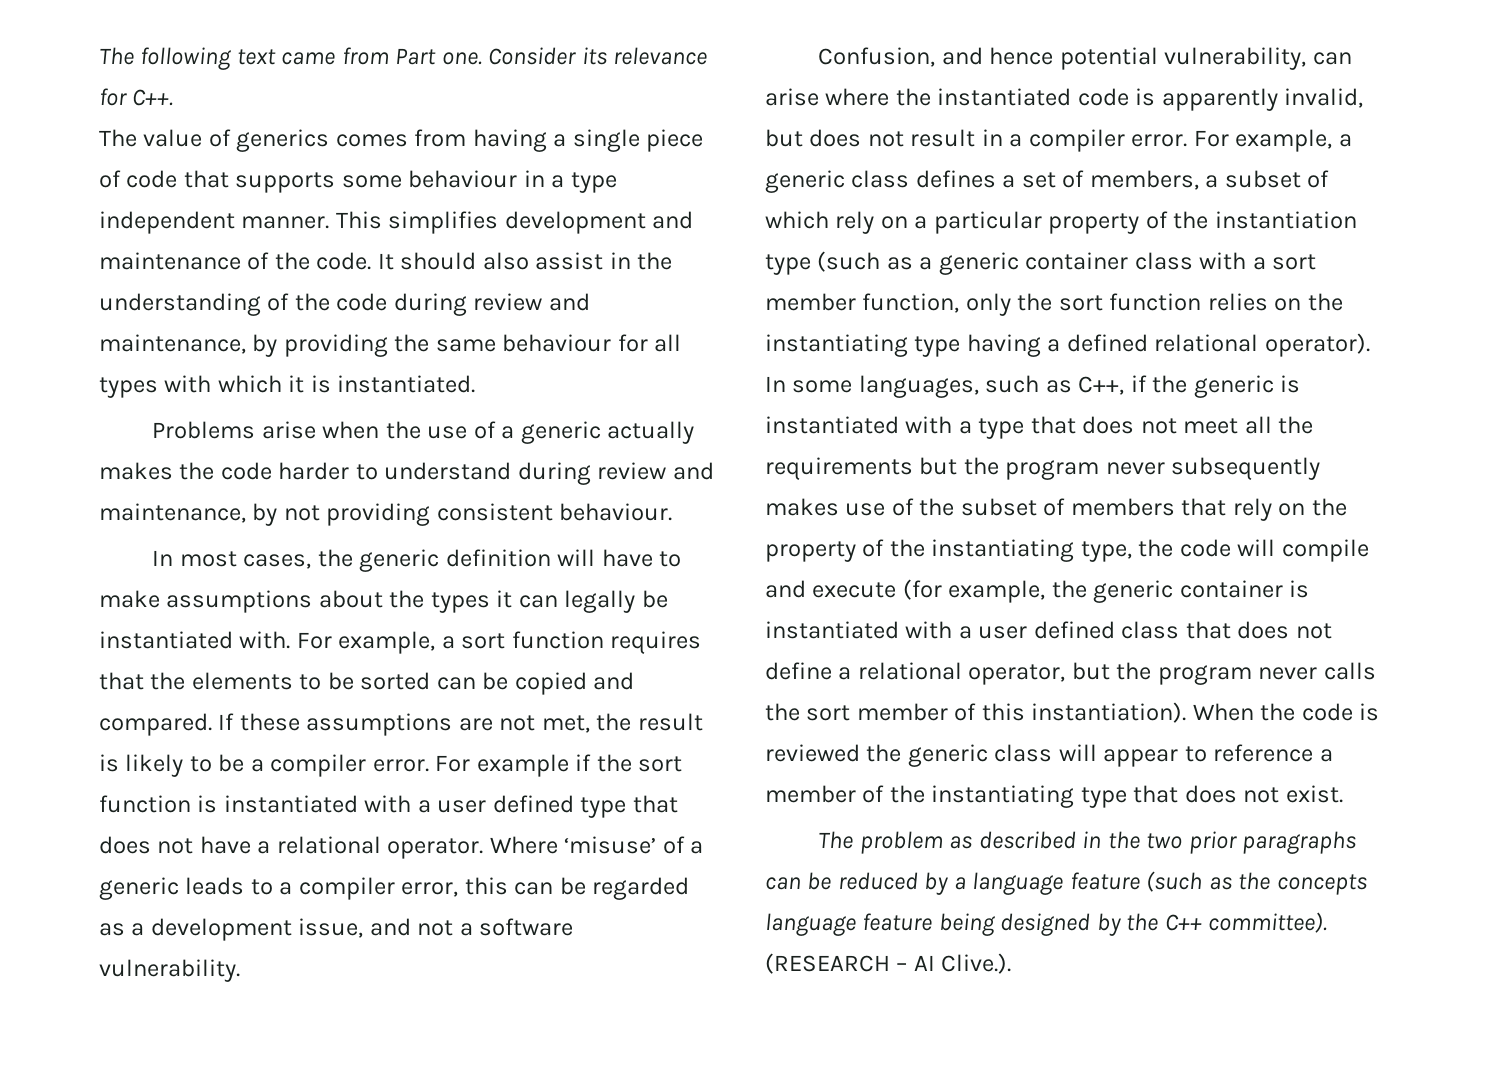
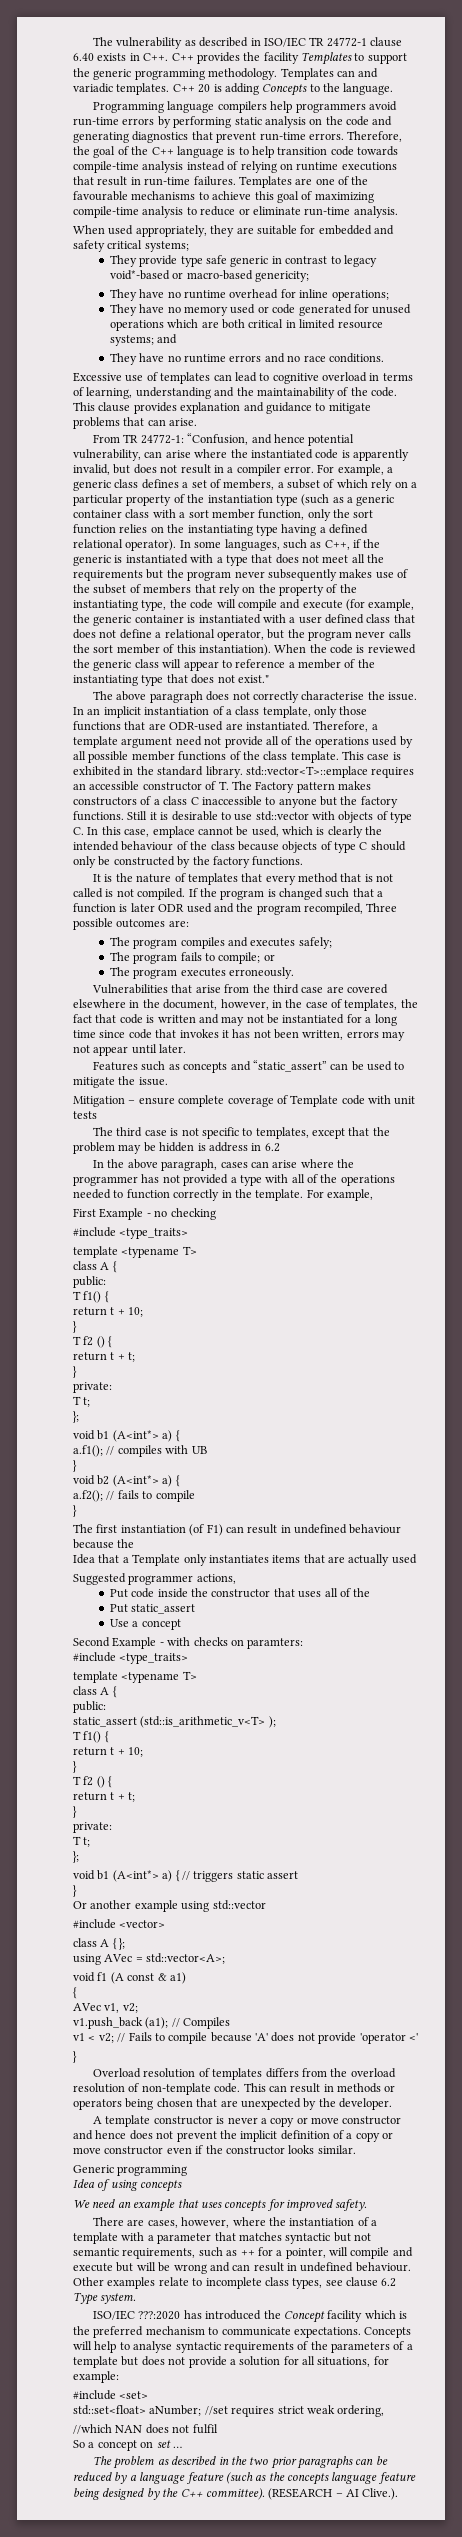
[99,47,708,70] [99,88,174,106] [99,129,704,152] [99,170,617,193] [99,211,694,234] [99,252,673,270] [99,293,590,316] [99,334,682,357] [99,375,476,398] [152,421,695,444] [99,462,714,485] [99,503,673,526] [152,549,682,572] [99,590,668,613] [99,631,702,654] [99,672,635,695] [99,713,703,736] [99,754,683,777] [99,795,678,818] [99,836,704,859] [99,877,690,900] [99,918,574,941] [99,959,240,982] [818,47,936,67] The following text came from Part one. Consider its relevance for C++. // The value of generics comes from having a single piece of code that supports some behaviour in a type independent manner. This simplifies development and maintenance of the code. It should also assist in the understanding of the code during review and maintenance, by providing the same behaviour for all types with which it is instantiated. // Problems arise when the use of a generic actually makes the code harder to understand during review and maintenance, by not providing consistent behaviour. // In most cases, the generic definition will have to make assumptions about the types it can legally be instantiated with. For example, a sort function requires that the elements to be sorted can be copied and compared. If these assumptions are not met, the result is likely to be a compiler error. For example if the sort function is instantiated with a user defined type that does not have a relational operator. Where ‘misuse’ of a generic leads to a compiler error, this can be regarded as a development issue, and not a software vulnerability. // Confusion, -> [93,37,403,49] [73,52,407,65] [73,68,379,80] [73,83,394,96] [93,101,397,113] [73,116,393,128] [73,131,403,143] [73,146,399,158] [73,161,397,173] [73,176,369,188] [73,191,374,203] [73,206,398,218] [73,225,394,237] [73,240,189,252] [109,255,377,267] [109,270,310,282] [109,289,389,301] [109,304,412,316] [109,319,383,331] [109,334,178,346] [109,353,384,365] [73,372,413,384] [73,387,397,399] [73,402,371,414] [73,417,198,429] [93,433,249,445] The vulnerability as described in ISO/IEC TR 24772-1 clause 6.40 exists in C++. C++ provides the facility Templates to support the generic programming methodology. Templates can and variadic templates. C++ 20 is adding Concepts to the language. // Programming language compilers help programmers avoid run-time errors by performing static analysis on the code and generating diagnostics that prevent run-time errors. Therefore, the goal of the C++ language is to help transition code towards compile-time analysis instead of relying on runtime executions that result in run-time failures. Templates are one of the favourable mechanisms to achieve this goal of maximizing compile-time analysis to reduce or eliminate run-time analysis. // When used appropriately, they are suitable for embedded and safety critical systems; // They provide type safe generic in contrast to legacy void*-based or macro-based genericity; // They have no runtime overhead for inline operations; // They have no memory used or code generated for unused operations which are both critical in limited resource systems; and // They have no runtime errors and no race conditions. // Excessive use of templates can lead to cognitive overload in terms of learning, understanding and the maintainability of the code. This clause provides explanation and guidance to mitigate problems that can arise. // From TR 24772-1: “Confusion,
[1285,785,1343,803] exist. -> [237,675,269,683] [93,691,418,703] [73,706,368,718] [73,721,378,732] [73,736,413,748] [73,751,401,763] [73,766,415,778] [73,781,371,793] [73,796,398,808] [73,811,413,823] [73,826,383,838] [73,841,406,853] [73,856,304,868] [93,873,394,885] [73,888,384,900] [73,903,398,915] [73,918,189,930] [109,937,332,949] [109,952,275,964] [109,967,295,979] [92,984,389,994] [73,999,418,1011] [73,1014,397,1026] [73,1029,406,1041] [73,1044,187,1056] [93,1060,405,1073] [73,1076,168,1088] [73,1095,416,1107] [73,1111,97,1119] [93,1127,390,1139] [73,1142,280,1154] [93,1159,355,1171] [73,1174,395,1186] [73,1189,373,1201] [73,1208,216,1220] [73,1227,189,1239] [73,1246,197,1258] [73,1261,117,1273] [73,1276,106,1288] [73,1291,109,1303] [73,1307,144,1317] [73,1321,77,1333] [73,1336,113,1348] [73,1352,136,1362] [73,1366,77,1378] [73,1382,112,1393] [73,1396,91,1407] [73,1411,79,1423] [73,1430,180,1442] [73,1445,207,1457] [73,1460,77,1472] [73,1475,180,1487] [73,1490,195,1502] [73,1505,77,1517] [73,1524,402,1536] [73,1539,135,1549] [73,1554,417,1566] [73,1573,236,1585] [109,1588,371,1598] [109,1604,196,1614] [109,1619,181,1630] [73,1637,304,1649] [73,1652,189,1664] [73,1671,197,1683] [73,1686,117,1698] [73,1701,106,1713] [73,1716,276,1728] [73,1731,109,1743] [73,1747,144,1757] [73,1761,77,1773] [73,1776,113,1788] [73,1792,136,1802] [73,1806,77,1818] [73,1822,112,1833] [73,1836,91,1847] [73,1851,79,1863] [73,1870,298,1882] [73,1885,77,1897] [73,1900,266,1912] [73,1919,166,1929] [73,1938,126,1950] [73,1953,226,1965] [73,1972,186,1984] [73,1987,77,1999] [73,2003,138,2013] [73,2017,231,2029] [73,2032,418,2044] [73,2051,77,2063] [93,2068,396,2080] [73,2083,396,2095] [73,2098,392,2110] [93,2115,402,2127] [73,2130,394,2142] [73,2145,356,2155] [73,2165,188,2176] [73,2179,183,2192] [73,2199,368,2212] [93,2217,378,2228] [73,2232,371,2244] [73,2247,413,2259] [73,2262,411,2274] [73,2277,397,2289] [73,2292,137,2305] [93,2310,408,2323] [73,2326,412,2338] [73,2341,413,2353] [73,2356,389,2368] [73,2371,119,2383] [73,2390,149,2400] [73,2405,385,2417] [73,2424,218,2434] [73,2440,182,2451] exist." // The above paragraph does not correctly characterise the issue. In an implicit instantiation of a class template, only those functions that are ODR-used are instantiated. Therefore, a template argument need not provide all of the operations used by all possible member functions of the class template. This case is exhibited in the standard library. std::vector<T>::emplace requires an accessible constructor of T. The Factory pattern makes constructors of a class C inaccessible to anyone but the factory functions. Still it is desirable to use std::vector with objects of type C. In this case, emplace cannot be used, which is clearly the intended behaviour of the class because objects of type C should only be constructed by the factory functions. // It is the nature of templates that every method that is not called is not compiled. If the program is changed such that a function is later ODR used and the program recompiled, Three possible outcomes are: // The program compiles and executes safely; // The program fails to compile; or // The program executes erroneously. // Vulnerabilities that arise from the third case are covered elsewhere in the document, however, in the case of templates, the fact that code is written and may not be instantiated for a long time since code that invokes it has not been written, errors may not appear until later. // Features such as concepts and “static_assert” can be used to mitigate the issue. // Mitigation – ensure complete coverage of Template code with unit tests // The third case is not specific to templates, except that the problem may be hidden is address in 6.2 // In the above paragraph, cases can arise where the programmer has not provided a type with all of the operations needed to function correctly in the template. For example, // First Example - no checking // #include <type_traits> // template <typename T> // class A { // public: // T f1() { // return t + 10; // } // T f2 () { // return t + t; // } // private: // T t; // }; // void b1 (A<int*> a) { // a.f1(); // compiles with UB // } // void b2 (A<int*> a) { // a.f2(); // fails to compile // } // The first instantiation (of F1) can result in undefined behaviour because the // Idea that a Template only instantiates items that are actually used // Suggested programmer actions, // Put code inside the constructor that uses all of the // Put static_assert // Use a concept // Second Example - with checks on paramters: // #include <type_traits> // template <typename T> // class A { // public: // static_assert (std::is_arithmetic_v<T> ); // T f1() { // return t + 10; // } // T f2 () { // return t + t; // } // private: // T t; // }; // void b1 (A<int*> a) { // triggers static assert // } // Or another example using std::vector // #include <vector> // class A { }; // using AVec = std::vector<A>; // void f1 (A const & a1) // { // AVec v1, v2; // v1.push_back (a1); // Compiles // v1 < v2; // Fails to compile because 'A' does not provide 'operator <' // } // Overload resolution of templates differs from the overload resolution of non-template code. This can result in methods or operators being chosen that are unexpected by the developer. // A template constructor is never a copy or move constructor and hence does not prevent the implicit definition of a copy or move constructor even if the constructor looks similar. // Generic programming // Idea of using concepts // We need an example that uses concepts for improved safety. // There are cases, however, where the instantiation of a template with a parameter that matches syntactic but not semantic requirements, such as ++ for a pointer, will compile and execute but will be wrong and can result in undefined behaviour. Other examples relate to incomplete class types, see clause 6.2 Type system. // ISO/IEC ???:2020 has introduced the Concept facility which is the preferred mechanism to communicate expectations. Concepts will help to analyse syntactic requirements of the parameters of a template but does not provide a solution for all situations, for example: // #include <set> // std::set<float> aNumber; //set requires strict weak ordering, // //which NAN does not fulfil // So a concept on set …

